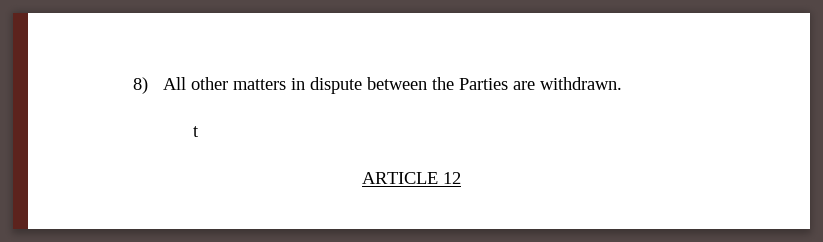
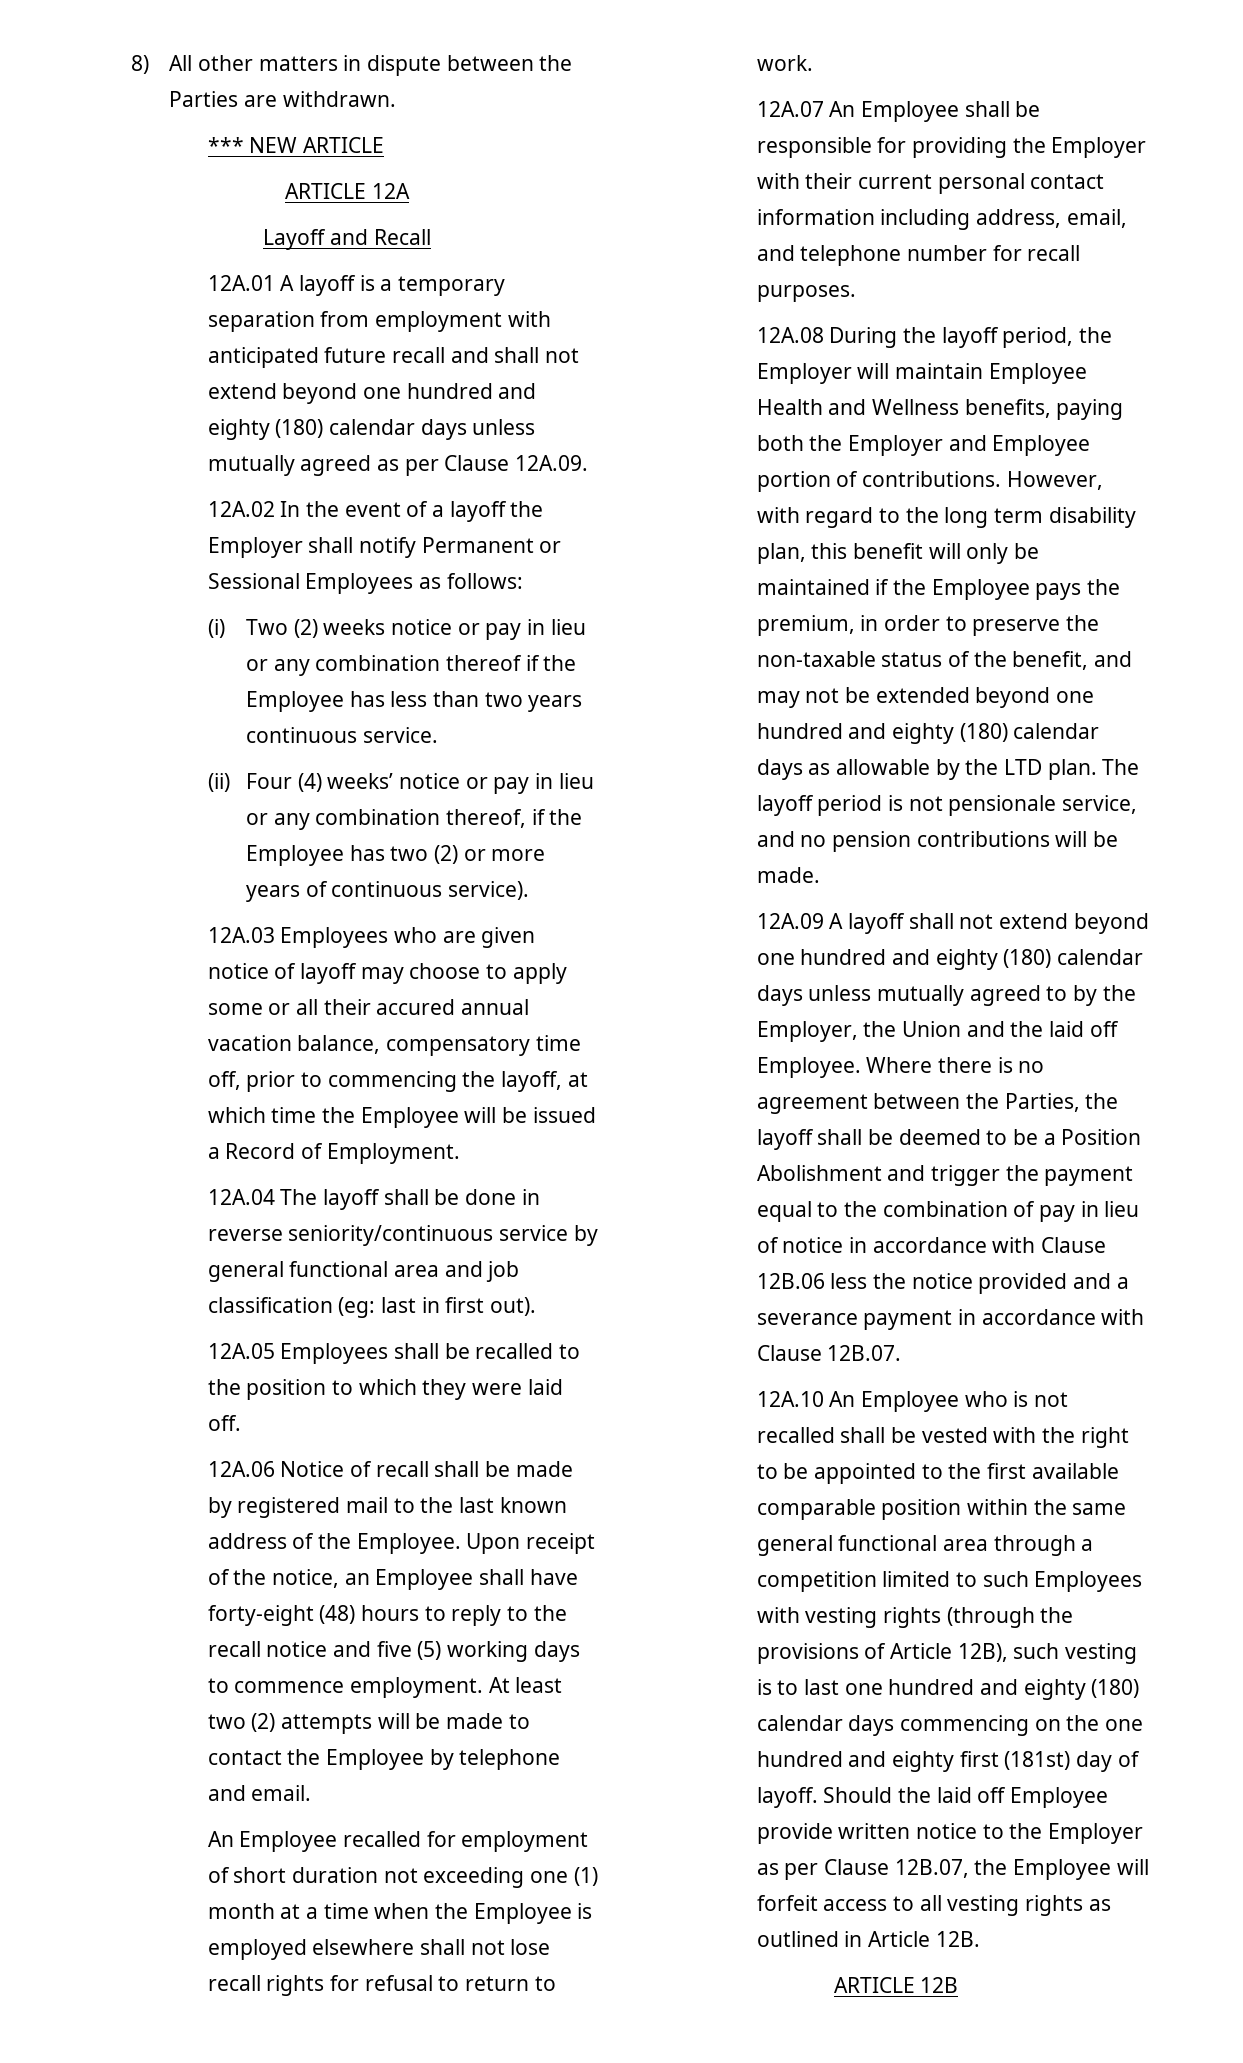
[192,126,199,137] [362,172,461,184] t // ARTICLE 12 -> [207,137,384,153] [285,183,410,199] [263,229,431,250] [207,275,506,296] [207,311,551,332] [207,347,580,368] [207,383,537,404] [207,419,536,440] [207,455,589,476] [207,501,544,522] [207,537,562,558] [207,573,523,594] [207,619,586,640] [245,655,577,676] [245,691,583,712] [245,727,438,743] [207,773,594,794] [245,809,583,830] [245,845,546,866] [245,881,529,902] [207,927,536,948] [207,963,567,984] [207,999,530,1015] [207,1035,581,1056] [207,1071,588,1092] [207,1107,596,1128] [207,1143,460,1164] [207,1189,540,1210] [207,1225,598,1246] [207,1261,520,1282] [207,1297,537,1318] [207,1343,581,1364] [207,1379,563,1400] [207,1415,241,1431] [207,1461,573,1477] [207,1497,567,1518] [207,1533,596,1554] [207,1569,578,1590] [207,1605,567,1626] [207,1641,580,1662] [207,1677,563,1698] [207,1713,530,1734] [207,1749,561,1770] [207,1785,312,1801] [207,1831,589,1852] [207,1867,598,1888] [207,1903,593,1924] [207,1939,551,1960] [207,1975,556,1996] [756,55,813,71] [756,101,1041,122] [756,137,1147,158] [756,173,1105,194] [756,209,1127,230] [756,245,1081,266] [756,285,856,302] [756,327,1113,348] [756,363,1087,384] [756,399,1124,420] [756,435,1091,456] [756,471,1103,492] [756,507,1136,528] [756,543,1040,564] [756,579,1121,600] [756,615,1100,636] [756,651,1133,670] [756,687,1095,708] [756,723,1100,744] [756,759,1140,780] [756,795,1138,816] [756,831,1119,852] [756,867,820,883] [756,913,1149,934] [756,949,1144,970] [756,985,1136,1006] [756,1021,1119,1042] [756,1057,1045,1078] [756,1093,1119,1114] [756,1129,1142,1150] [756,1165,1134,1186] [756,1201,1140,1222] [756,1237,1107,1253] [756,1273,1129,1294] [756,1309,1145,1330] [756,1345,902,1361] [756,1391,1069,1412] [756,1427,1129,1448] [756,1463,1119,1484] [756,1499,1127,1520] [756,1535,1094,1556] [756,1571,1143,1592] [756,1607,1074,1628] [756,1643,1138,1664] [756,1679,1140,1700] [756,1715,1144,1736] [756,1751,1140,1772] [756,1787,1109,1808] [756,1823,1144,1844] [756,1859,1149,1880] [756,1895,1111,1916] [756,1931,980,1947] [833,1977,959,1993] *** NEW ARTICLE // ARTICLE 12A // Layoff and Recall // 12A.01 A layoff is a temporary separation from employment with anticipated future recall and shall not extend beyond one hundred and eighty (180) calendar days unless mutually agreed as per Clause 12A.09. // 12A.02 In the event of a layoff the Employer shall notify Permanent or Sessional Employees as follows: // (i) Two (2) weeks notice or pay in lieu or any combination thereof if the Employee has less than two years continuous service. // (ii) Four (4) weeks’ notice or pay in lieu or any combination thereof, if the Employee has two (2) or more years of continuous service). // 12A.03 Employees who are given notice of layoff may choose to apply some or all their accured annual vacation balance, compensatory time off, prior to commencing the layoff, at which time the Employee will be issued a Record of Employment. // 12A.04 The layoff shall be done in reverse seniority/continuous service by general functional area and job classification (eg: last in first out). // 12A.05 Employees shall be recalled to the position to which they were laid off. // 12A.06 Notice of recall shall be made by registered mail to the last known address of the Employee. Upon receipt of the notice, an Employee shall have forty-eight (48) hours to reply to the recall notice and five (5) working days to commence employment. At least two (2) attempts will be made to contact the Employee by telephone and email. // An Employee recalled for employment of short duration not exceeding one (1) month at a time when the Employee is employed elsewhere shall not lose recall rights for refusal to return to work. // 12A.07 An Employee shall be responsible for providing the Employer with their current personal contact information including address, email, and telephone number for recall purposes. // 12A.08 During the layoff period, the Employer will maintain Employee Health and Wellness benefits, paying both the Employer and Employee portion of contributions. However, with regard to the long term disability plan, this benefit will only be maintained if the Employee pays the premium, in order to preserve the non-taxable status of the benefit, and may not be extended beyond one hundred and eighty (180) calendar days as allowable by the LTD plan. The layoff period is not pensionale service, and no pension contributions will be made. // 12A.09 A layoff shall not extend beyond one hundred and eighty (180) calendar days unless mutually agreed to by the Employer, the Union and the laid off Employee. Where there is no agreement between the Parties, the layoff shall be deemed to be a Position Abolishment and trigger the payment equal to the combination of pay in lieu of notice in accordance with Clause 12B.06 less the notice provided and a severance payment in accordance with Clause 12B.07. // 12A.10 An Employee who is not recalled shall be vested with the right to be appointed to the first available comparable position within the same general functional area through a competition limited to such Employees with vesting rights (through the provisions of Article 12B), such vesting is to last one hundred and eighty (180) calendar days commencing on the one hundred and eighty first (181st) day of layoff. Should the laid off Employee provide written notice to the Employer as per Clause 12B.07, the Employee will forfeit access to all vesting rights as outlined in Article 12B. // ARTICLE 12B

